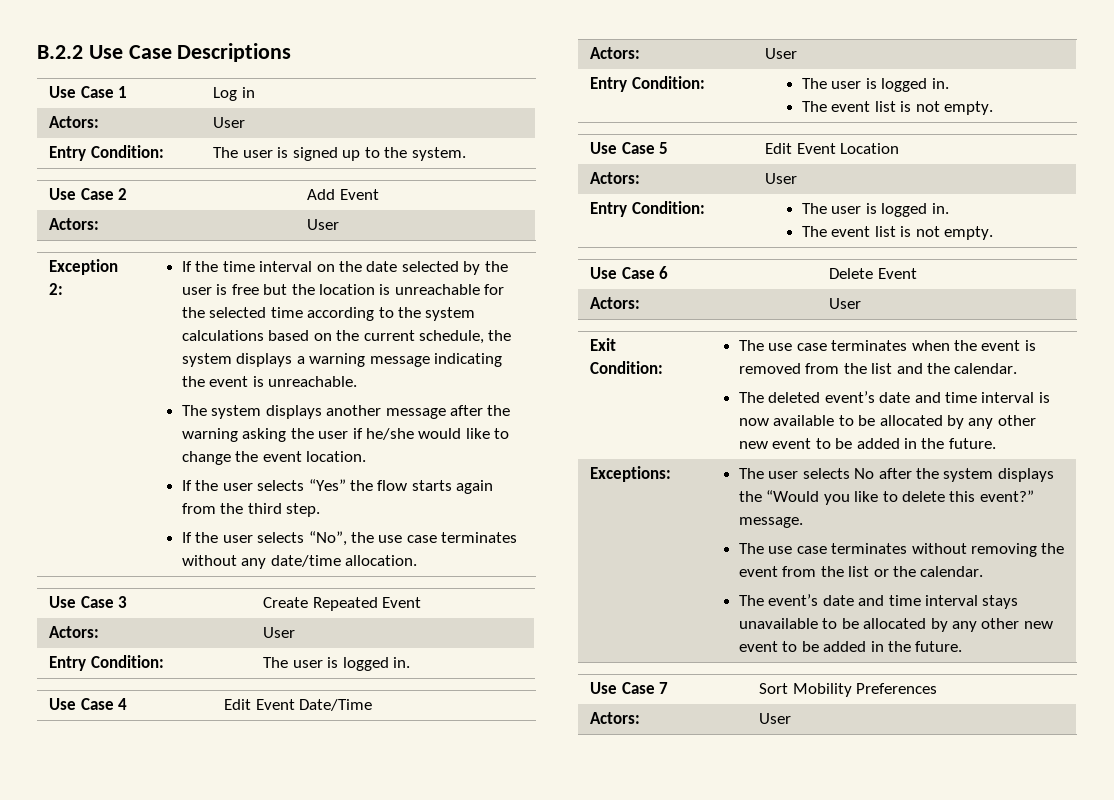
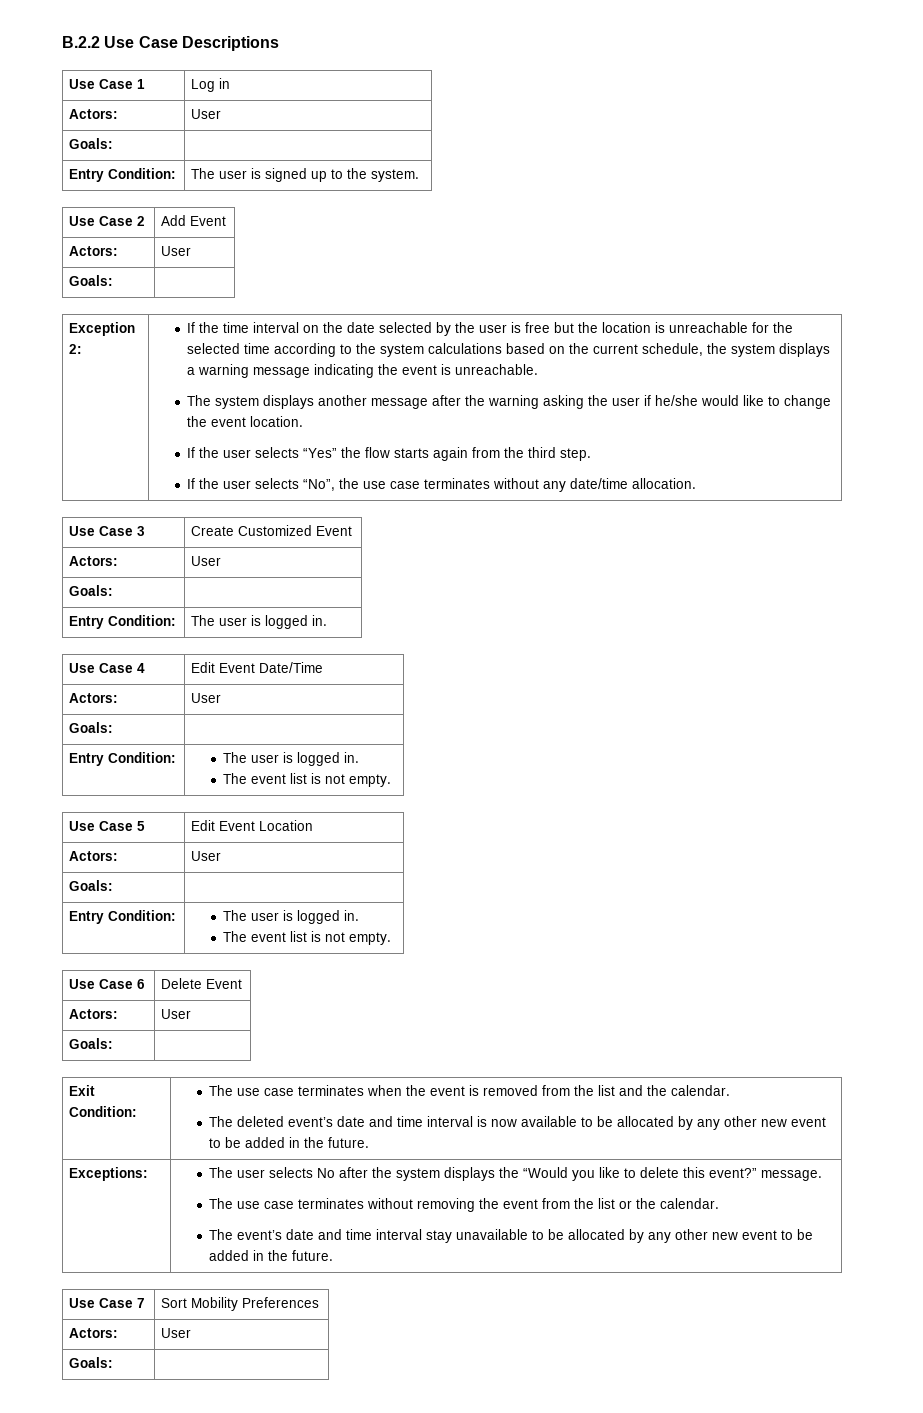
(246, 122) none -> [68,138,113,149] // Goals: |
(340, 224) none -> [68,275,113,286] // Goals: |
[312,597,422,611] [49,626,100,638] [263,627,296,638] Repeated Event // Actors: | User -> [237,525,352,536] [68,556,118,566] [190,556,221,566] [68,585,113,596] Customized Event // Actors: | User // Goals: |
(798, 53) none -> [68,722,113,733] // Goals: |
(798, 178) none -> [68,880,113,891] // Goals: |
(862, 303) none -> [68,1038,113,1049] // Goals: |
[982,595,1019,609] stays -> [426,1230,453,1243] stay
(792, 718) none -> [68,1357,113,1368] // Goals: |

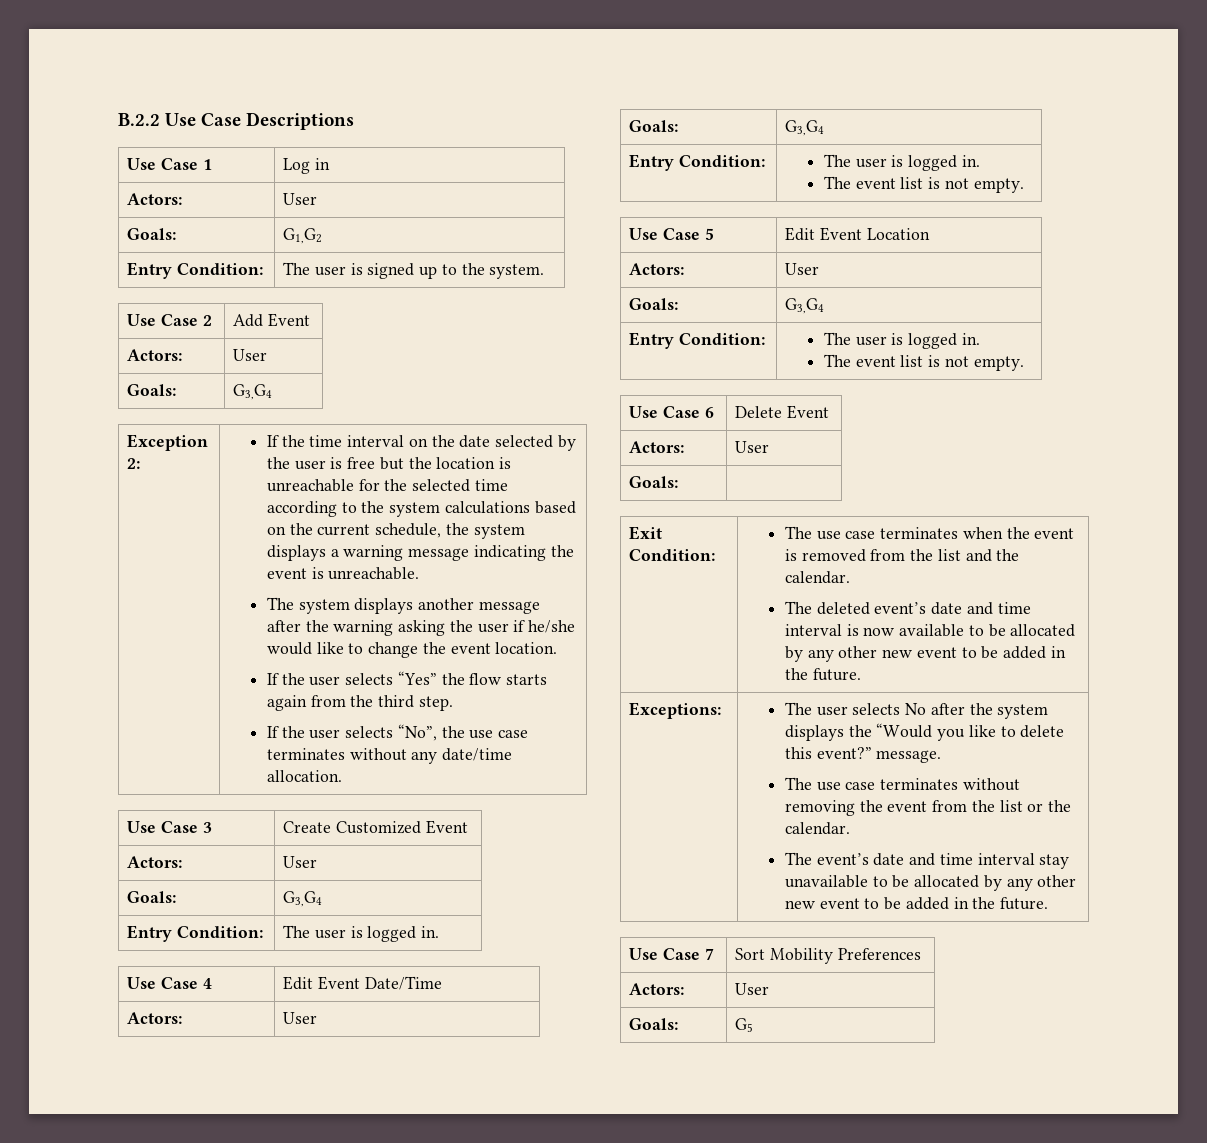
(113, 143) none -> [283,228,323,244] G1,G2
(113, 280) none -> [233,384,273,400] G3,G4
(113, 590) none -> [283,891,323,907] G3,G4
(113, 727) none -> [785,120,825,136] G3,G4
(113, 885) none -> [785,298,825,314] G3,G4
(113, 1362) none -> [735,1018,754,1032] G5

